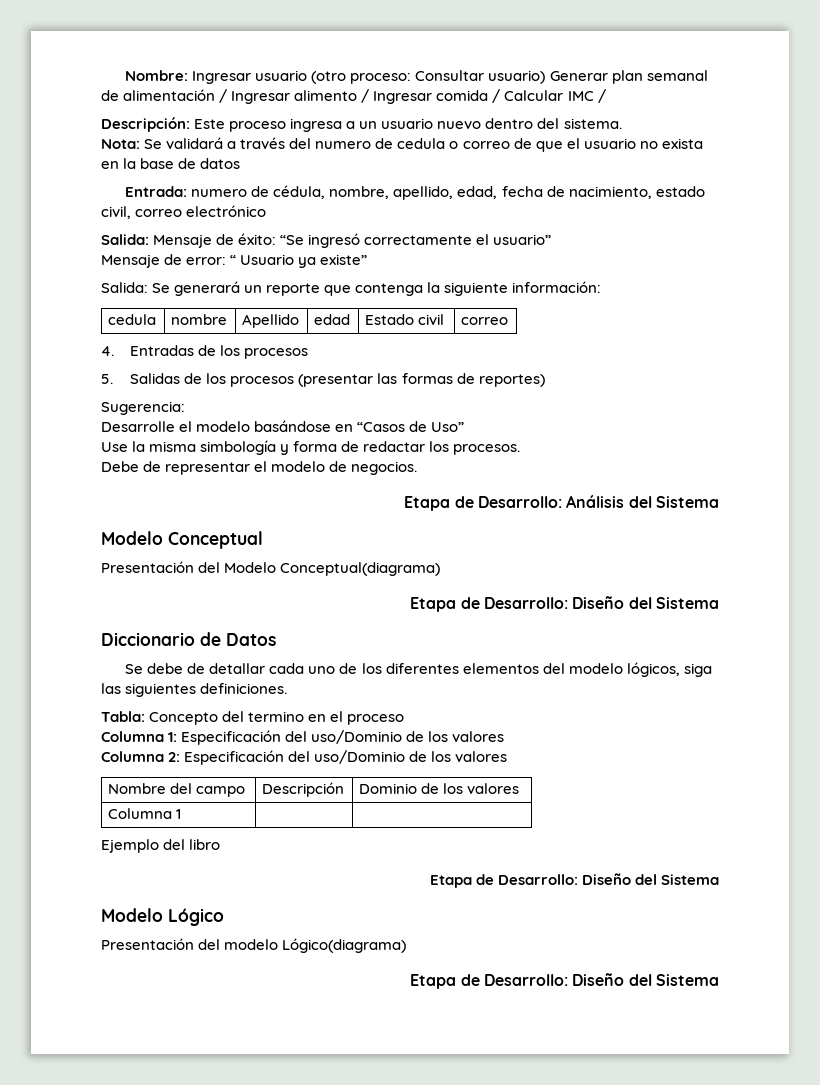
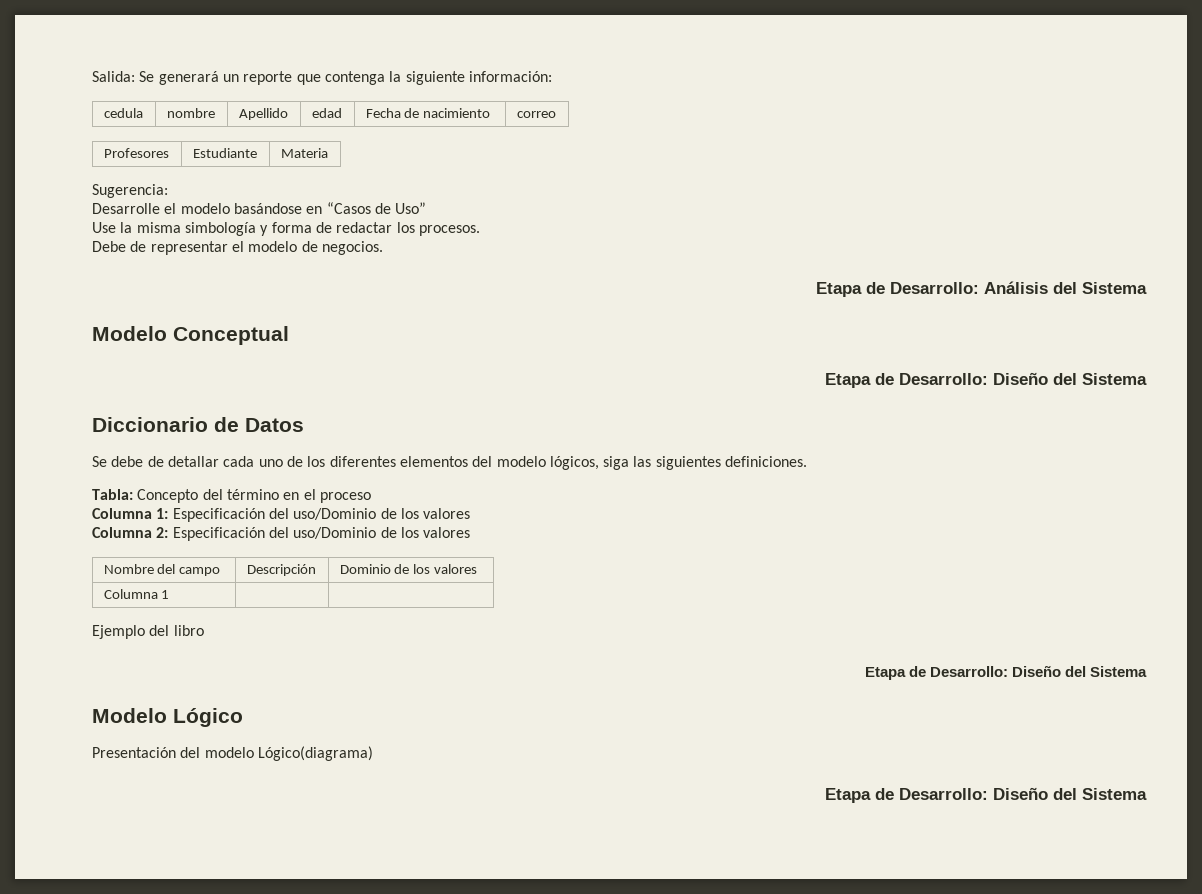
[125,70,708,84] [101,89,606,104] [101,117,622,132] [101,137,703,152] [101,158,241,169] [125,185,705,200] [101,205,267,219] [101,233,552,248] [101,254,368,268] Nombre: Ingresar usuario (otro proceso: Consultar usuario) Generar plan semanal de alimentación / Ingresar alimento / Ingresar comida / Calcular IMC / // Descripción: Este proceso ingresa a un usuario nuevo dentro del sistema. // Nota: Se validará a través del numero de cedula o correo de que el usuario no exista en la base de datos // Entrada: numero de cédula, nombre, apellido, edad, fecha de nacimiento, estado civil, correo electrónico // Salida: Mensaje de éxito: “Se ingresó correctamente el usuario” // Mensaje de error: “ Usuario ya existe” // -> (92, 76) none
[365,314,445,325] [461,317,509,325] [101,345,309,359] [101,373,545,387] Estado civil | correo // 4. Entradas de los procesos // 5. Salidas de los procesos (presentar las formas de reportes) -> [365,108,491,118] [516,111,556,118] [103,148,169,158] [192,148,257,158] [280,148,328,158] Fecha de nacimiento | correo // Profesores | Estudiante | Materia
[101,561,441,576] // Presentación del Modelo Conceptual(diagrama) -> (289, 335) none
[248,711,305,722] termino -> [226,489,279,500] término

